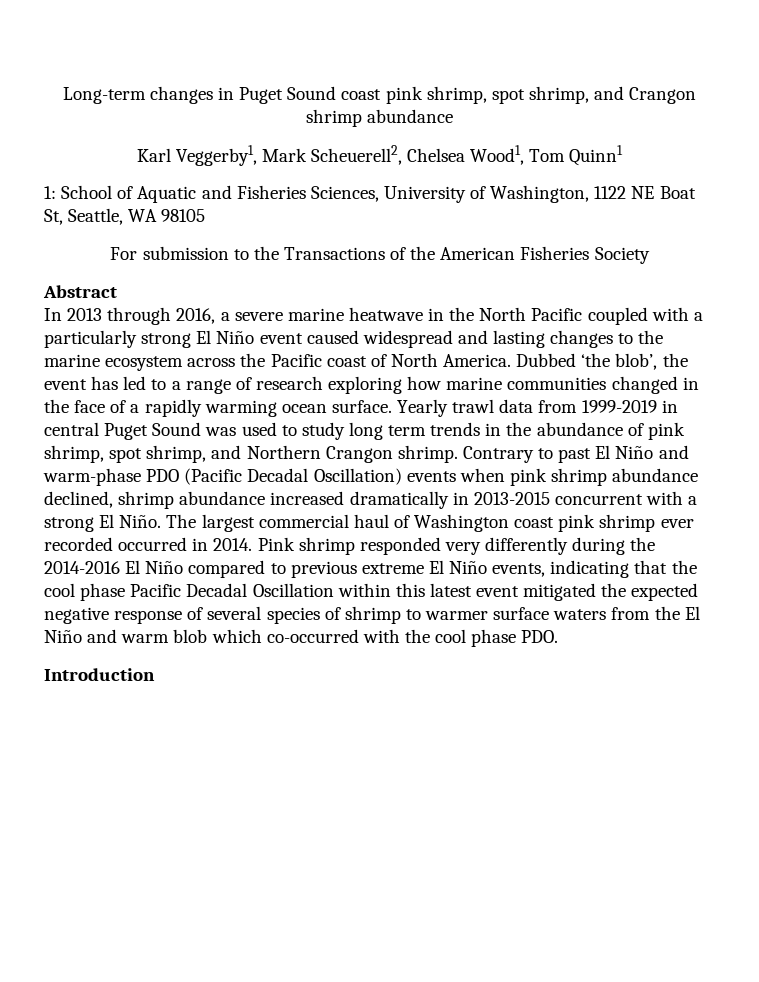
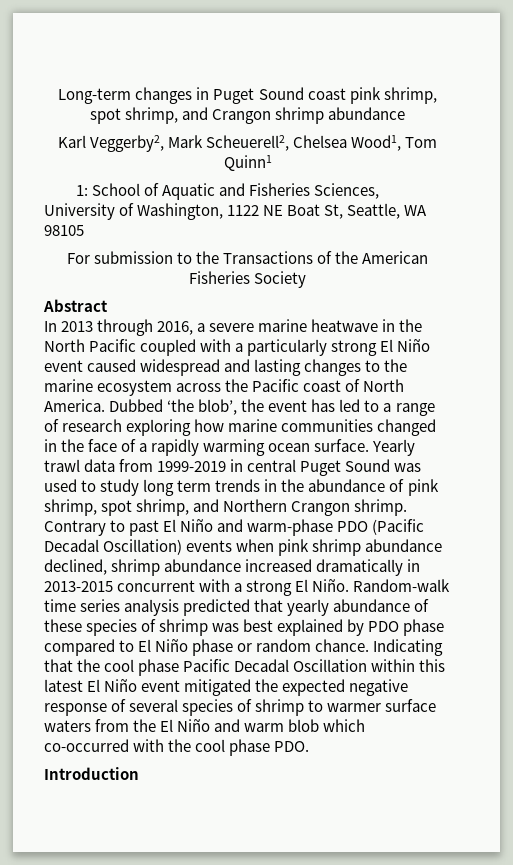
[175,145,257,166] Veggerby1, -> [89,135,164,152] Veggerby2,
[166,514,694,532] [44,537,656,555] [44,560,630,578] The largest commercial haul of Washington coast pink shrimp ever recorded occurred in 2014. Pink shrimp responded very differently during the 2014-2016 El Niño compared to previous extreme El Niño events, indicating -> [353,579,451,592] [44,599,430,616] [44,619,445,636] [44,639,444,656] Random-walk time series analysis predicted that yearly abundance of these species of shrimp was best explained by PDO phase compared to El Niño phase or random chance. Indicating
(472, 590) none -> [87,679,138,692] El Niño

